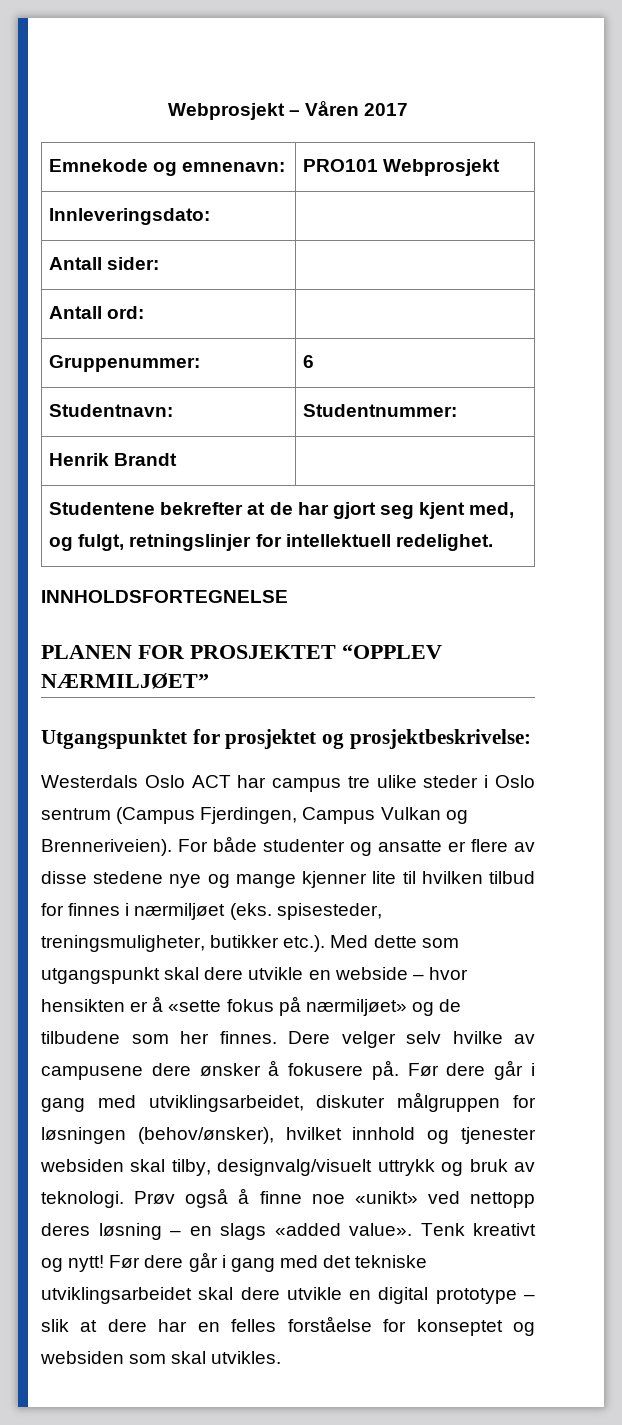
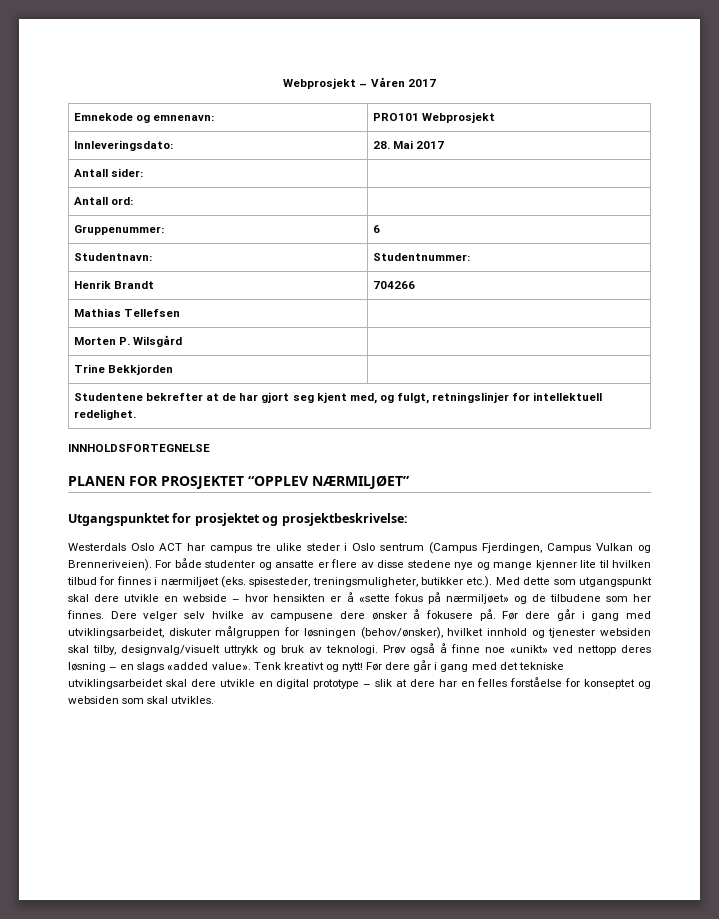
(211, 216) none -> [372,140,445,149] 28. Mai 2017
(178, 459) none -> [372,281,415,289] [73,308,181,317] [73,335,183,347] [73,364,174,375] | 704266 // Mathias Tellefsen | // Morten P. Wilsgård | // Trine Bekkjorden

